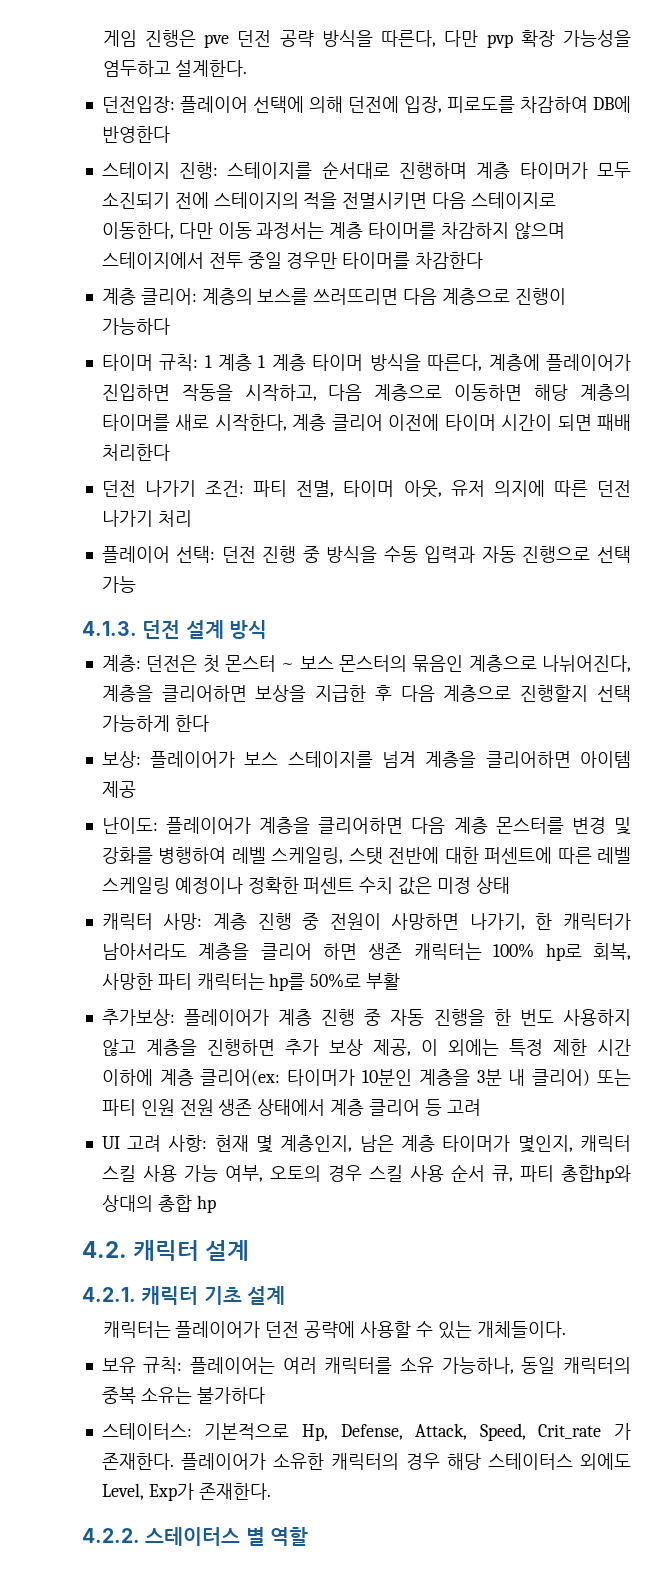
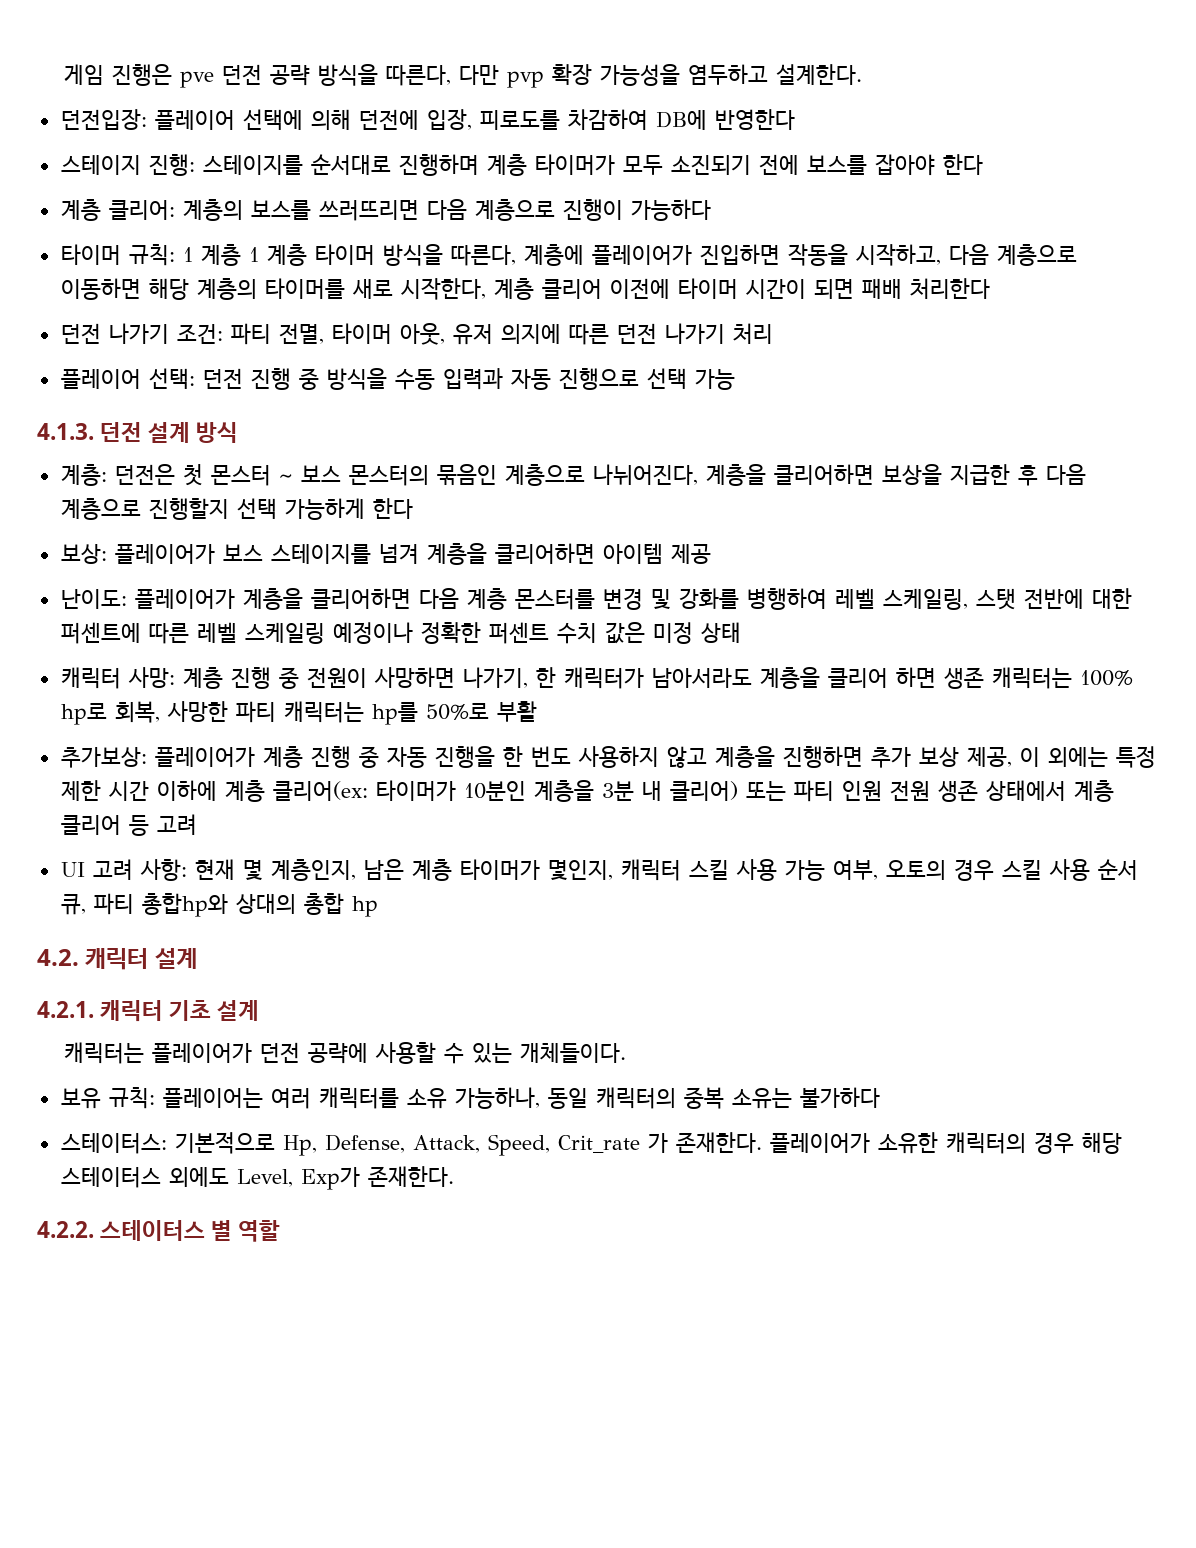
[213,192,556,209] [101,222,565,239] [101,252,484,269] 스테이지의 적을 전멸시키면 다음 스테이지로 이동한다, 다만 이동 과정서는 계층 타이머를 차감하지 않으며 스테이지에서 전투 중일 경우만 타이머를 차감한다 -> [806,154,983,176] 보스를 잡아야 한다

